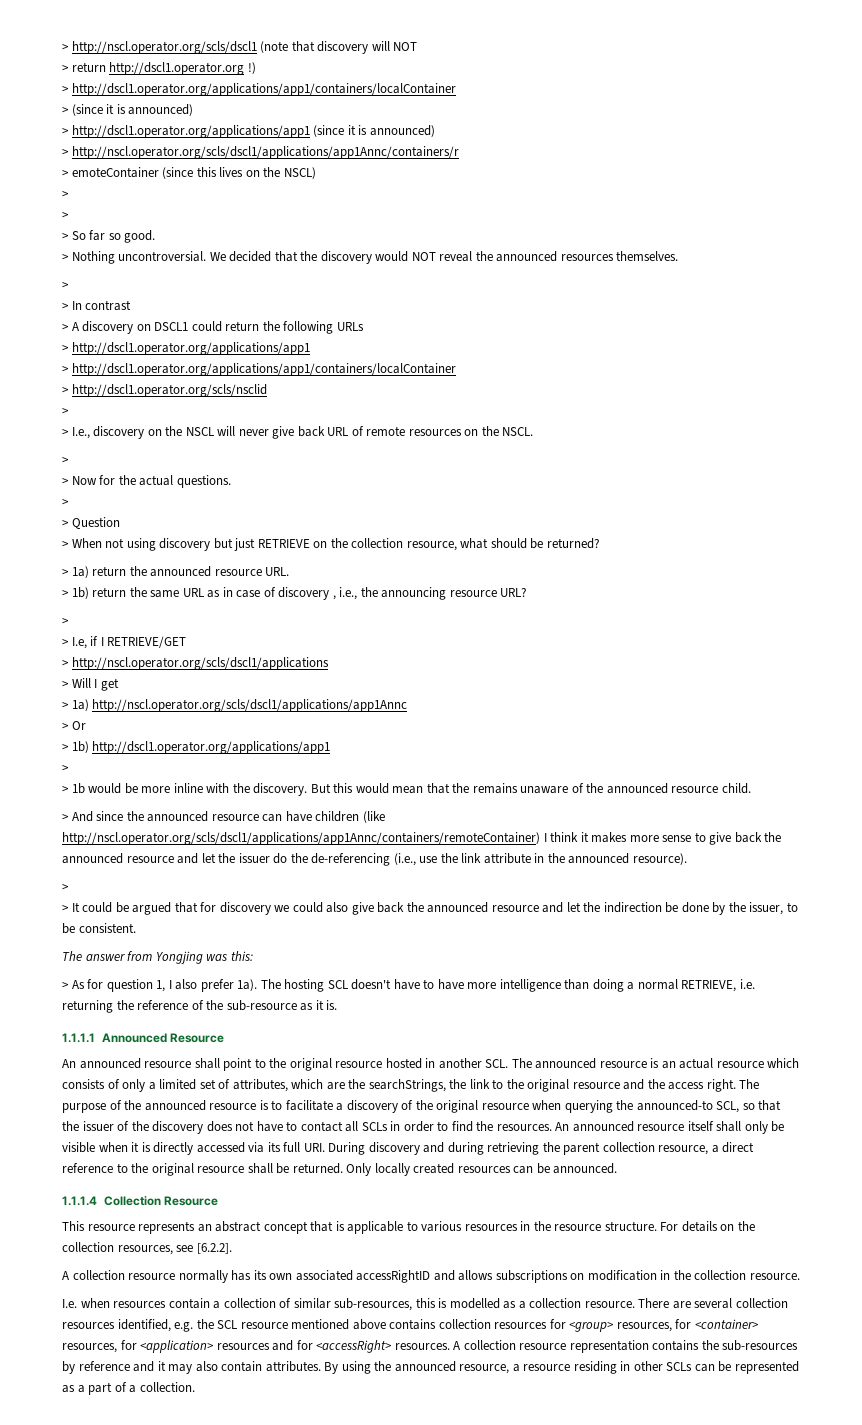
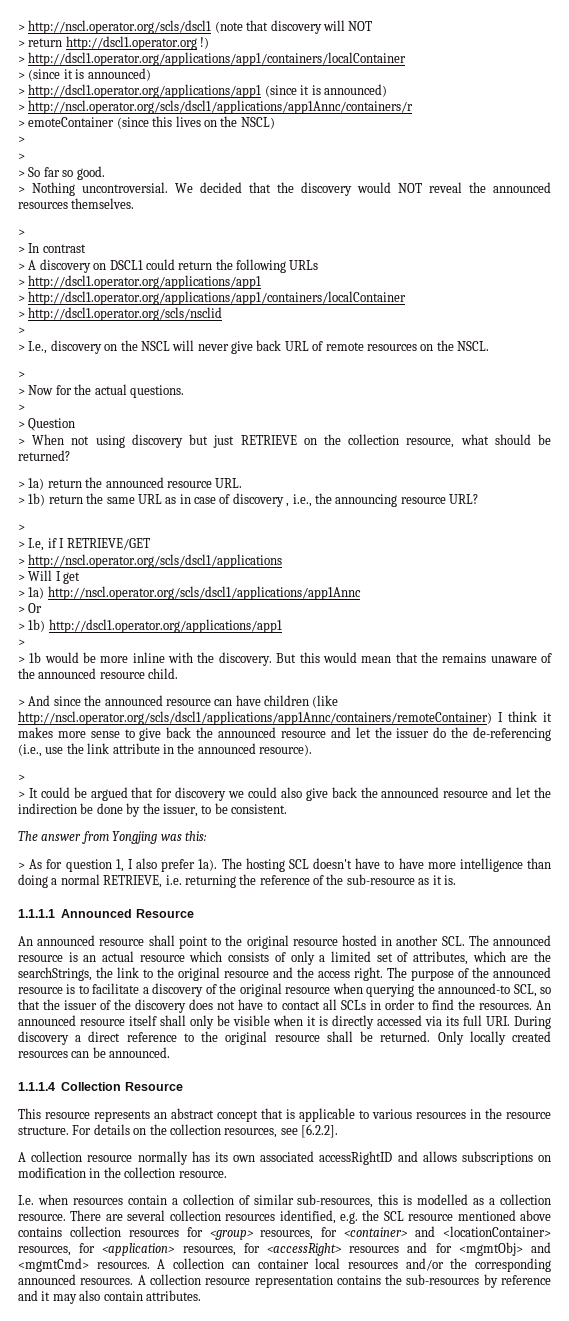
[423,1142,709,1155] and during retrieving the parent collection resource, -> (69, 1038) none
(758, 1324) none -> [415,1226,552,1237] and <locationContainer>
[216,1340,392,1353] resources and for <accessRight> -> [182,1242,551,1256] [18,1258,551,1272] [18,1274,76,1285] resources, for <accessRight> resources and for <mgmtObj> and <mgmtCmd> resources. A collection can container local resources and/or the corresponding announced
[324,1361,799,1374] [62,1382,195,1395] By using the announced resource, a resource residing in other SCLs can be represented as a part of a collection. -> (201, 1295) none

